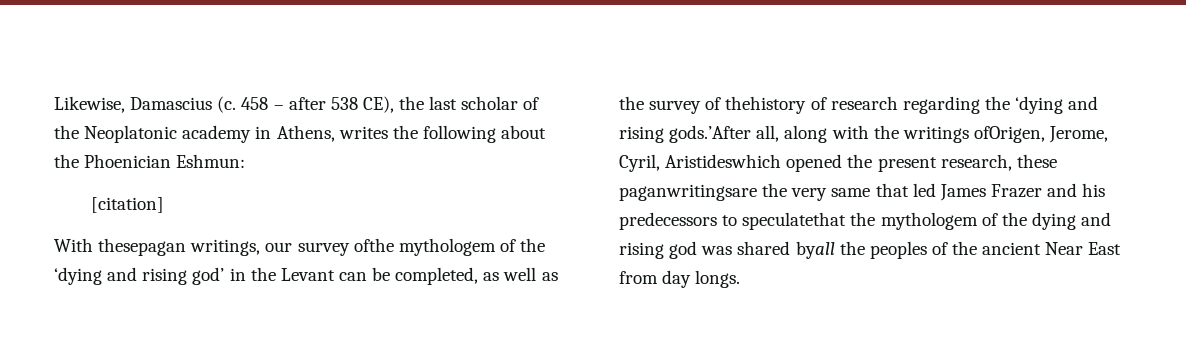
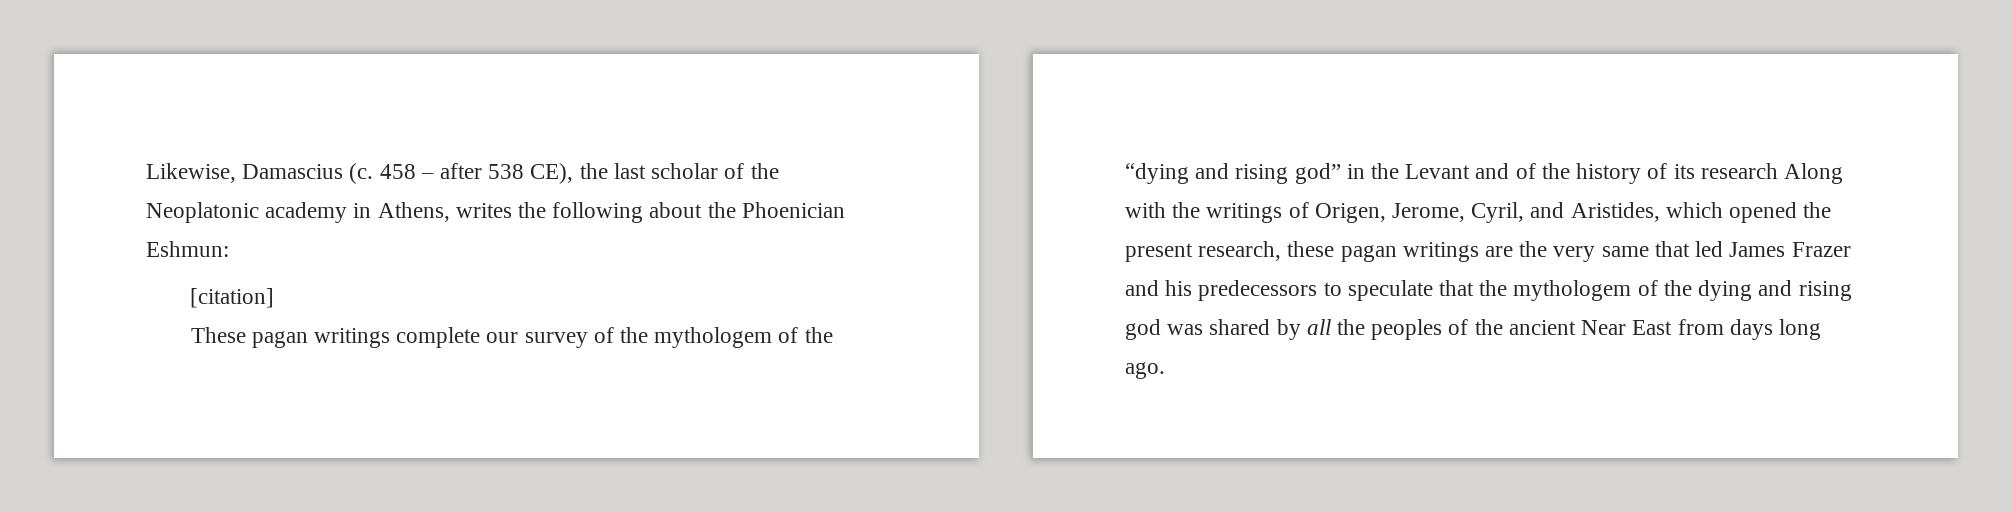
[54,238,546,256] [54,267,225,285] With thesepagan writings, our survey ofthe mythologem of the ‘dying and rising god’ -> [190,327,833,348] [1125,163,1341,184] These pagan writings complete our survey of the mythologem of the “dying and rising god”
[338,267,558,285] [619,96,1099,114] [619,125,1109,143] [619,154,782,172] can be completed, as well as the survey of thehistory of research regarding the ‘dying and rising gods.’After all, along with the writings ofOrigen, Jerome, Cyril, Aristideswhich -> [1475,163,1843,184] [1125,202,1723,223] and of the history of its research Along with the writings of Origen, Jerome, Cyril, and Aristides, which
[619,184,757,201] paganwritingsare -> [1340,242,1514,262] pagan writings are
[742,212,847,230] speculatethat -> [1347,280,1475,301] speculate that
[795,241,835,259] byall -> [1276,319,1331,340] by all
[662,270,741,288] day longs. -> [1729,319,1821,340] [1125,362,1165,379] days long ago.

